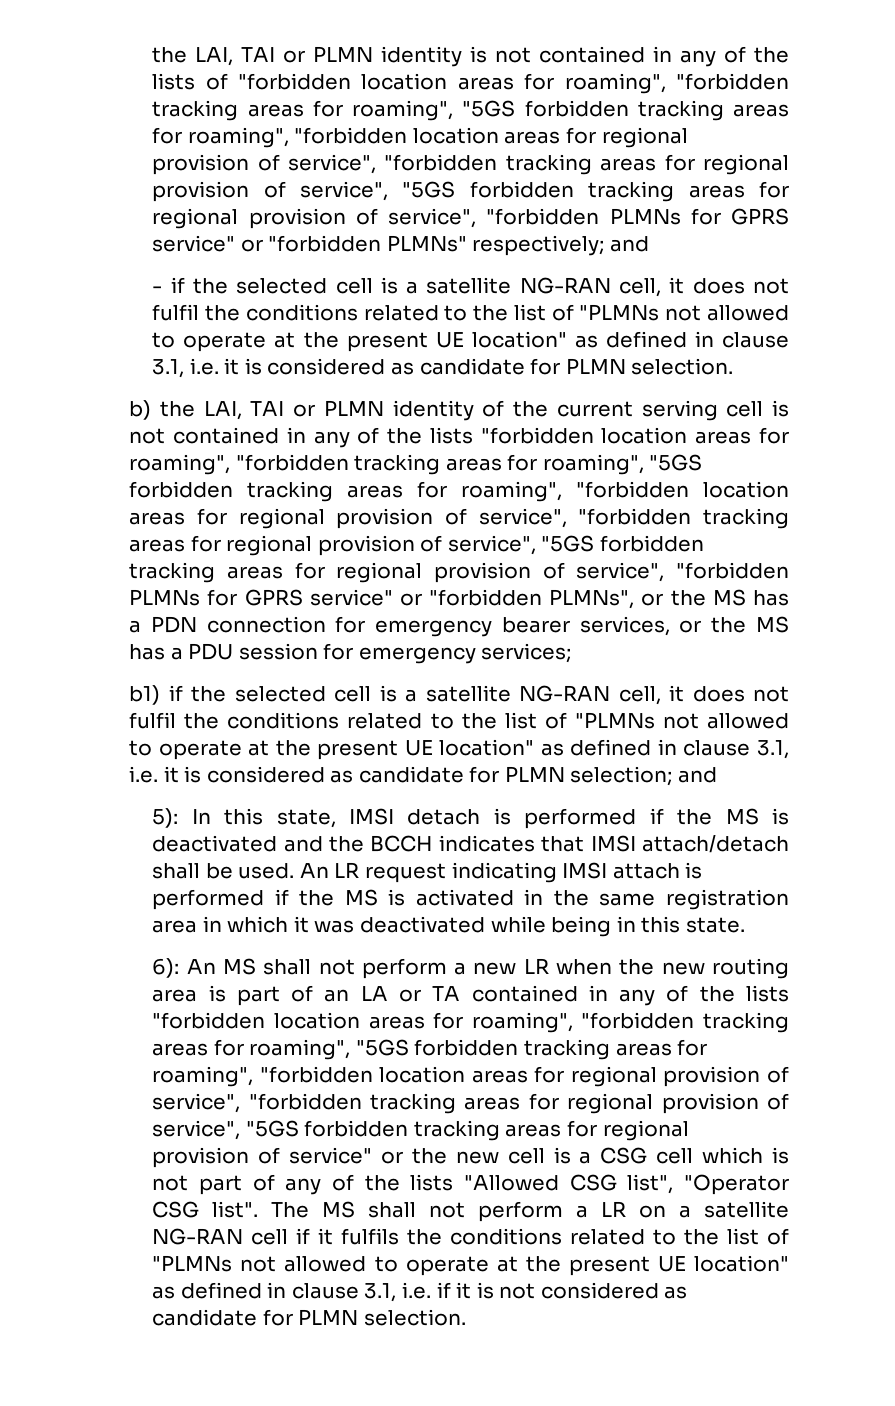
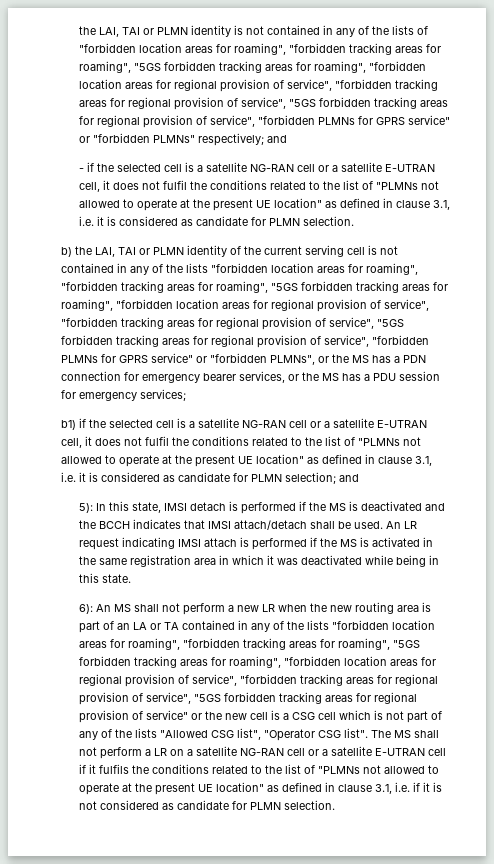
(611, 285) none -> [296,162,435,172] cell or a satellite E-UTRAN
(611, 693) none -> [289,418,428,428] cell or a satellite E-UTRAN
(289, 1237) none -> [307,746,446,756] or a satellite E-UTRAN cell

